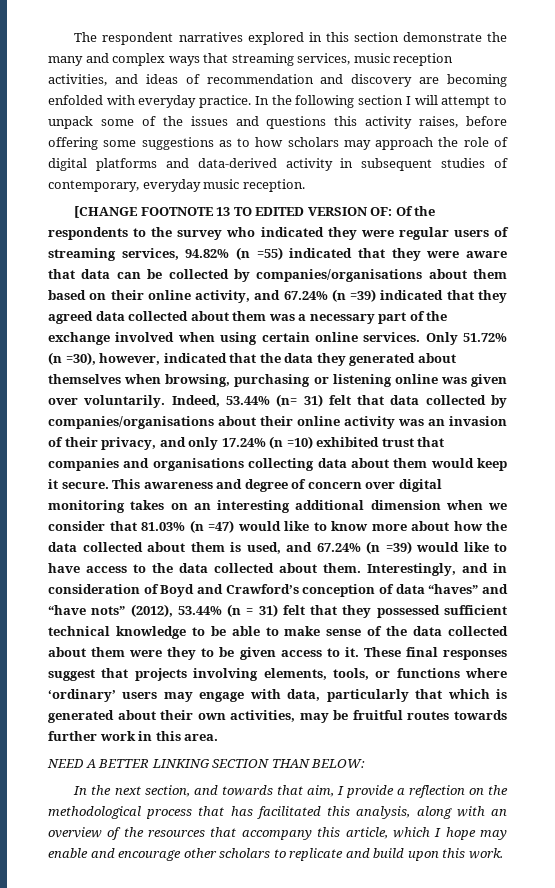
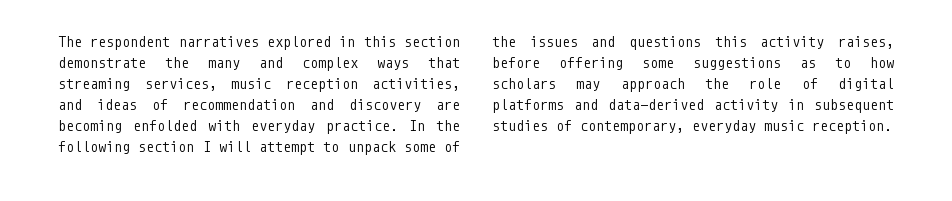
[74,206,436,218] [48,227,510,240] [48,247,508,261] [48,269,507,282] [48,289,507,303] [48,311,448,324] [48,332,507,345] [48,352,456,366] [48,374,507,387] [48,394,508,408] [48,416,507,429] [48,436,445,450] [48,458,507,471] [48,479,442,492] [48,500,507,513] [48,520,507,533] [48,541,507,554] [48,563,507,576] [48,584,508,597] [48,604,507,618] [48,626,509,639] [48,647,507,660] [48,668,507,681] [48,689,508,702] [48,710,507,723] [48,731,219,741] [47,759,366,768] [73,785,508,798] [48,806,508,819] [48,827,508,840] [48,848,503,861] // [CHANGE FOOTNOTE 13 TO EDITED VERSION OF: Of the respondents to the survey who indicated they were regular users of streaming services, 94.82% (n =55) indicated that they were aware that data can be collected by companies/organisations about them based on their online activity, and 67.24% (n =39) indicated that they agreed data collected about them was a necessary part of the exchange involved when using certain online services. Only 51.72% (n =30), however, indicated that the data they generated about themselves when browsing, purchasing or listening online was given over voluntarily. Indeed, 53.44% (n= 31) felt that data collected by companies/organisations about their online activity was an invasion of their privacy, and only 17.24% (n =10) exhibited trust that companies and organisations collecting data about them would keep it secure. This awareness and degree of concern over digital monitoring takes on an interesting additional dimension when we consider that 81.03% (n =47) would like to know more about how the data collected about them is used, and 67.24% (n =39) would like to have access to the data collected about them. Interestingly, and in consideration of Boyd and Crawford’s conception of data “haves” and “have nots” (2012), 53.44% (n = 31) felt that they possessed sufficient technical knowledge to be able to make sense of the data collected about them were they to be given access to it. These final responses suggest that projects involving elements, tools, or functions where ‘ordinary’ users may engage with data, particularly that which is generated about their own activities, may be fruitful routes towards further work in this area. // NEED A BETTER LINKING SECTION THAN BELOW: // In the next section, and towards that aim, I provide a reflection on the methodological process that has facilitated this analysis, along with an overview of the resources that accompany this article, which I hope may enable and encourage other scholars to replicate and build upon this work. -> (892, 127) none

